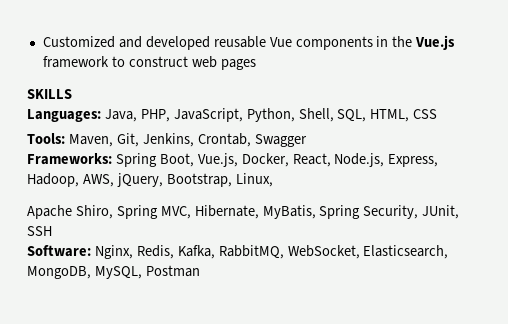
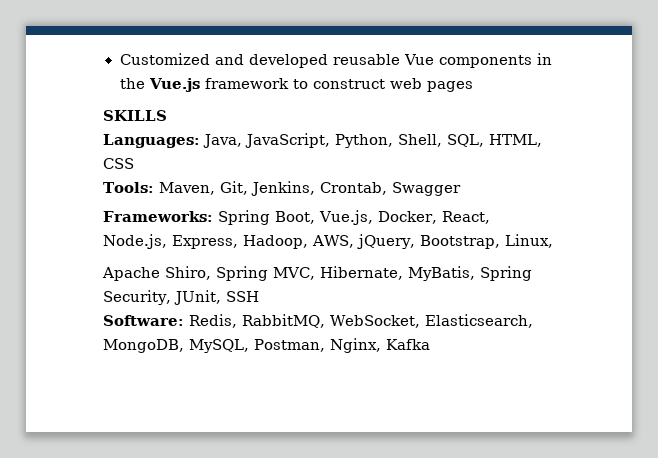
[140,109,170,122] PHP, -> (242, 141) none
[94,245,215,259] Nginx, Redis, Kafka, -> [189,314,237,328] Redis,
[145,265,200,277] Postman -> [254,338,430,353] Postman, Nginx, Kafka

